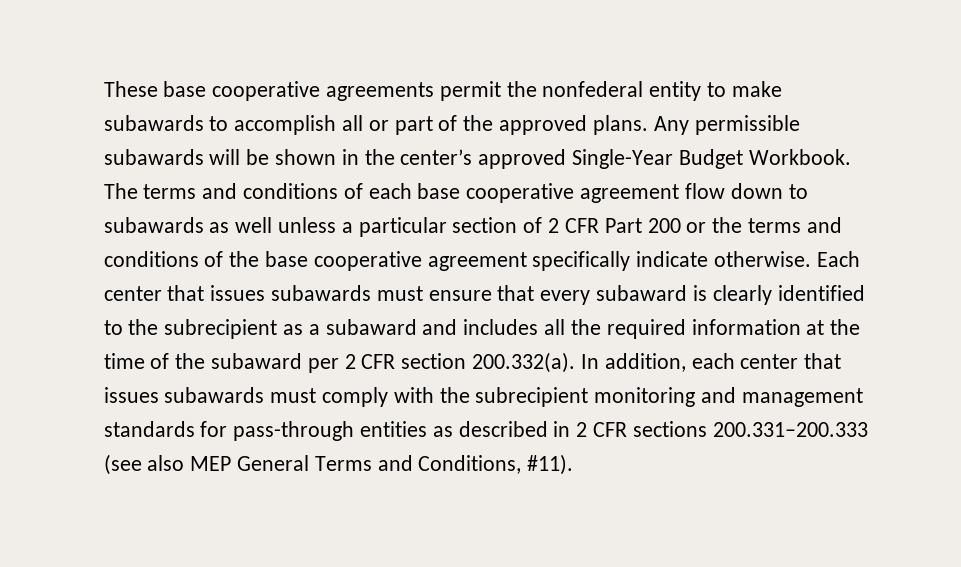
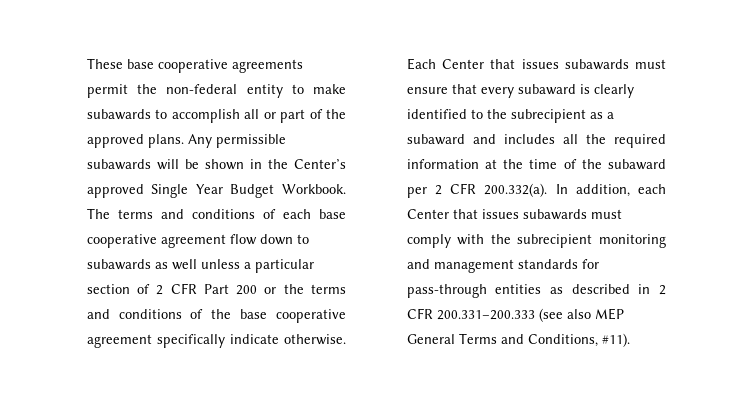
[542,81,644,97] nonfederal -> [166,84,238,94] non-federal
[400,149,674,169] center’s approved Single-Year -> [294,159,346,169] [86,184,223,198] Center’s approved Single Year
[103,286,162,301] center -> [442,59,485,69] Center
[401,353,467,369] section -> (477, 188) none
[740,354,799,369] center -> [406,209,449,219] Center
[632,421,707,437] sections -> (433, 313) none

